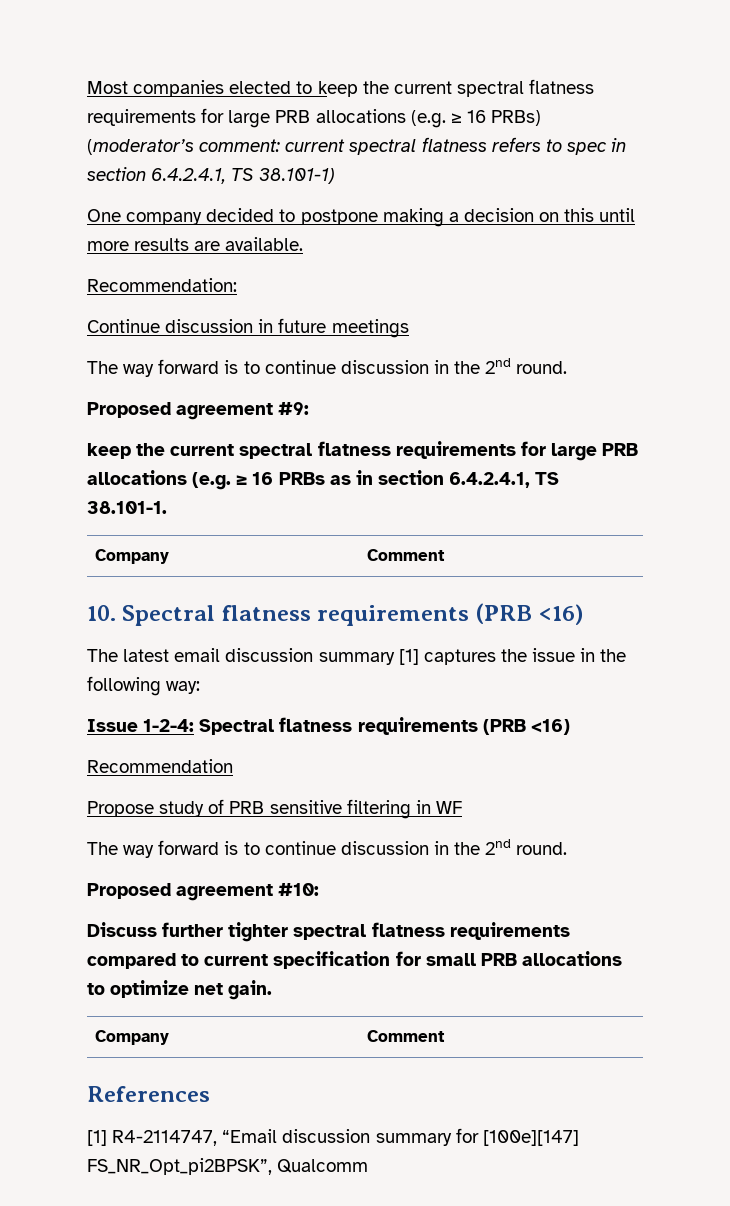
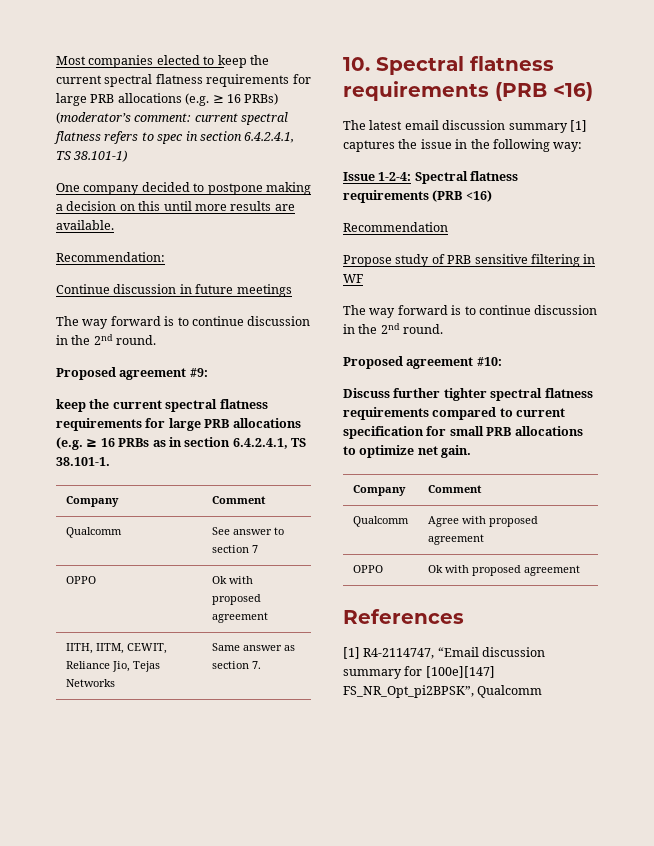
(445, 555) none -> [65,527,122,538] [211,527,284,535] [211,545,258,553] [65,576,96,584] [211,576,253,584] [211,594,261,605] [211,612,268,623] [65,643,167,654] [65,661,160,672] [65,679,115,687] [211,643,295,651] [211,661,261,669] // Qualcomm | See answer to section 7 // OPPO | Ok with proposed agreement // IITH, IITM, CEWIT, Reliance Jio, Tejas Networks | Same answer as section 7.
(445, 1036) none -> [352,516,409,527] [427,516,538,527] [427,534,484,545] [352,565,383,573] [427,565,580,576] // Qualcomm | Agree with proposed agreement // OPPO | Ok with proposed agreement

